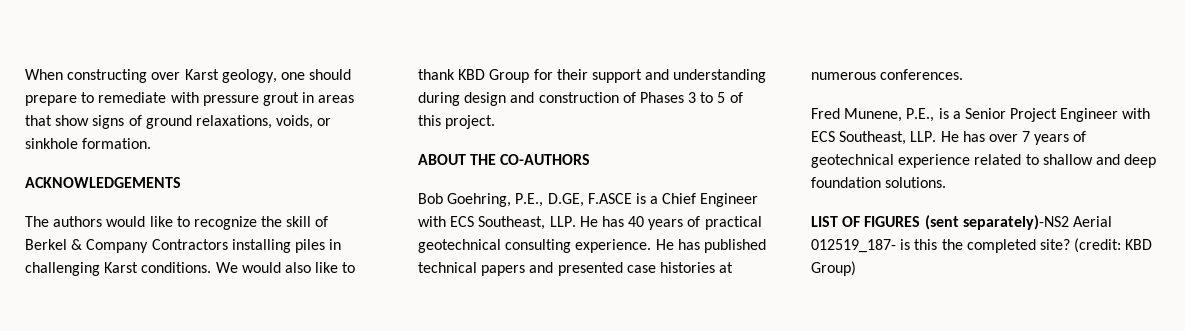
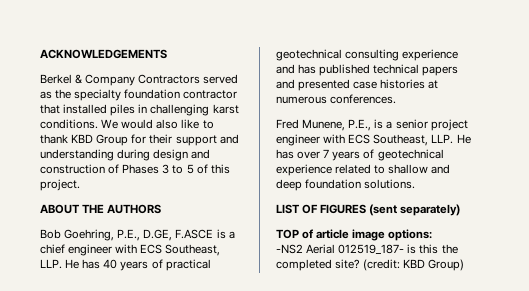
[25,69,352,83] [25,92,355,106] [25,115,332,129] [25,138,152,149] [25,177,181,188] [25,216,329,230] [25,239,291,253] When constructing over Karst geology, one should prepare to remediate with pressure grout in areas that show signs of ground relaxations, voids, or sinkhole formation. // ACKNOWLEDGEMENTS // The authors would like to recognize the skill of Berkel & Company Contractors installing -> [40,49,167,59] [40,74,239,86] [40,89,238,101] [40,104,108,114] ACKNOWLEDGEMENTS // Berkel & Company Contractors served as the specialty foundation contractor that installed
[104,262,139,273] Karst -> [212,104,239,114] karst
[500,154,591,165] CO-AUTHORS -> [107,204,162,214] AUTHORS
[662,193,759,207] Chief Engineer -> [40,244,113,256] chief engineer
[575,239,674,253] experience. He -> [402,49,459,61] [276,64,295,74] experience and
[964,108,1119,122] Senior Project Engineer -> [395,119,468,131] [276,134,320,146] senior project engineer
[962,215,1069,230] separately)-NS2 -> [400,204,461,216] [276,229,433,241] [276,244,303,254] separately) // TOP of article image options: // -NS2

